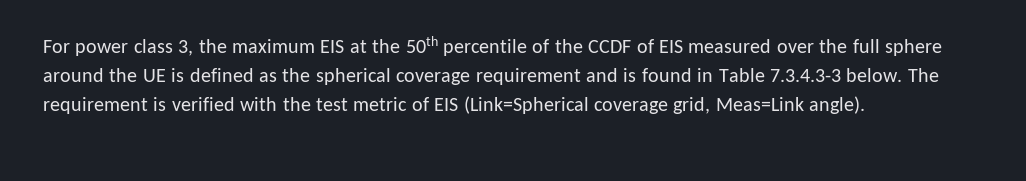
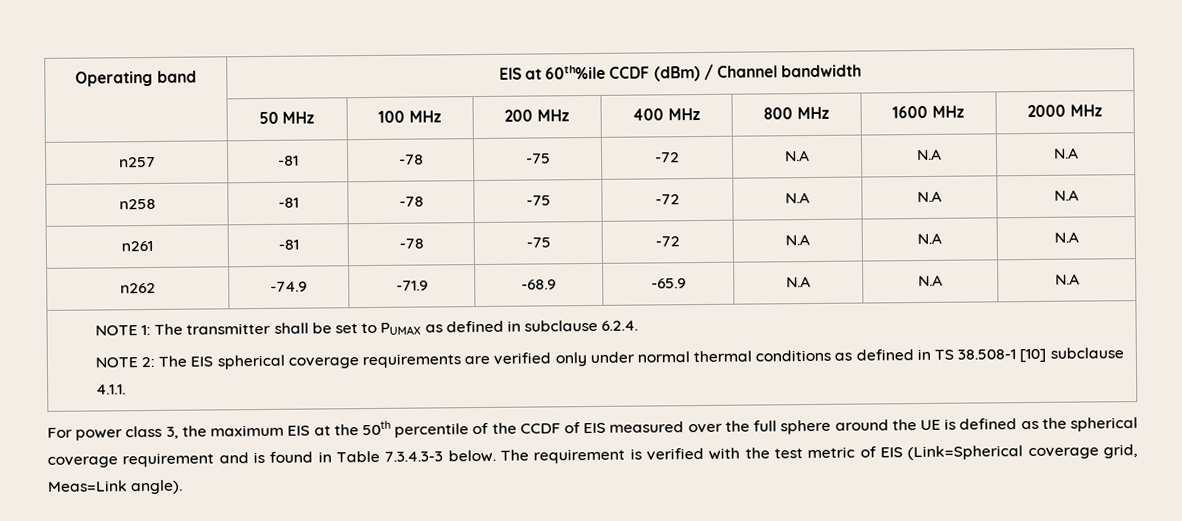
(43, 46) none -> [75,70,197,87] [498,63,863,82] [258,111,316,125] [378,110,442,123] [504,109,570,122] [632,107,701,121] [763,106,830,120] [892,105,965,119] [1027,104,1103,118] [118,156,156,168] [277,155,299,166] [398,154,424,165] [525,153,551,164] [655,152,680,163] [785,150,810,162] [917,148,942,161] [1052,147,1079,159] [118,198,156,210] [277,197,299,208] [398,196,424,207] [525,195,551,206] [655,194,680,205] [785,192,810,204] [917,190,942,203] [1053,189,1079,201] [121,240,153,252] [277,239,299,250] [398,238,424,249] [525,237,551,248] [655,236,680,247] [785,234,810,246] [917,232,942,245] [1053,231,1079,243] [120,282,156,294] [270,281,308,292] [395,280,429,291] [521,279,557,290] [650,278,687,289] [786,276,811,288] [918,274,943,287] [1054,273,1080,285] [94,319,639,336] [94,347,1124,370] [95,384,126,395] Operating band | EIS at 60th%ile CCDF (dBm) / Channel bandwidth // | 50 MHz | 100 MHz | 200 MHz | 400 MHz | 800 MHz | 1600 MHz | 2000 MHz // n257 | -81 | -78 | -75 | -72 | N.A | N.A | N.A // n258 | -81 | -78 | -75 | -72 | N.A | N.A | N.A // n261 | -81 | -78 | -75 | -72 | N.A | N.A | N.A // n262 | -74.9 | -71.9 | -68.9 | -65.9 | N.A | N.A | N.A // NOTE 1: The transmitter shall be set to PUMAX as defined in subclause 6.2.4. // NOTE 2: The EIS spherical coverage requirements are verified only under normal thermal conditions as defined in TS 38.508-1 [10] subclause 4.1.1. //

